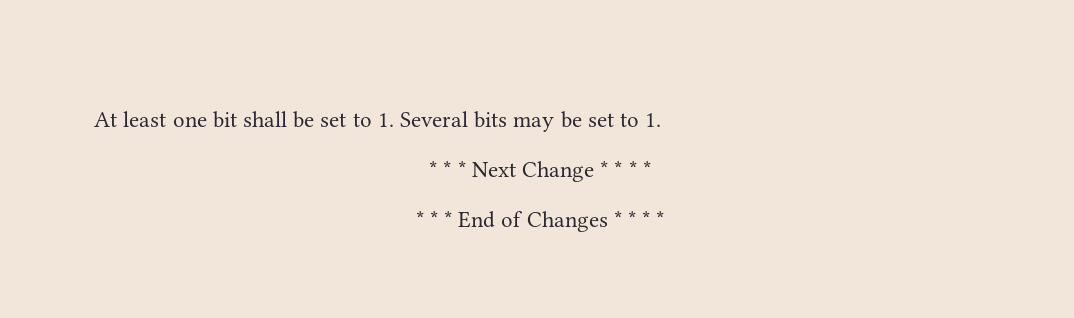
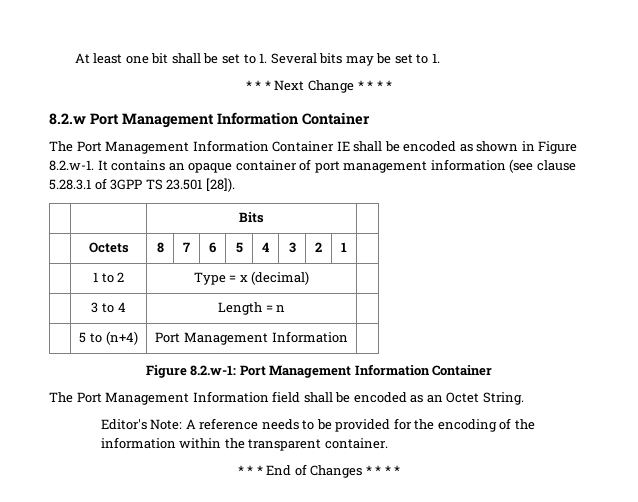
(651, 168) none -> [49,112,370,128] [49,140,578,154] [49,159,576,173] [49,178,235,192] [239,212,264,223] [88,242,129,253] [156,242,164,253] [183,242,190,252] [209,242,216,253] [235,242,243,253] [262,242,269,252] [288,242,296,253] [315,242,322,252] [341,242,347,252] [92,272,125,283] [193,271,310,285] [91,302,126,313] [217,302,286,315] [79,331,138,345] [155,331,348,345] [145,364,493,378] [49,391,524,405] [100,418,535,432] [100,437,388,451] // 8.2.w Port Management Information Container // The Port Management Information Container IE shall be encoded as shown in Figure 8.2.w-1. It contains an opaque container of port management information (see clause 5.28.3.1 of 3GPP TS 23.501 [28]). // | | Bits | // | Octets | 8 | 7 | 6 | 5 | 4 | 3 | 2 | 1 | // | 1 to 2 | Type = x (decimal) | // | 3 to 4 | Length = n | // | 5 to (n+4) | Port Management Information | // Figure 8.2.w-1: Port Management Information Container // The Port Management Information field shall be encoded as an Octet String. // Editor's Note: A reference needs to be provided for the encoding of the information within the transparent container.

